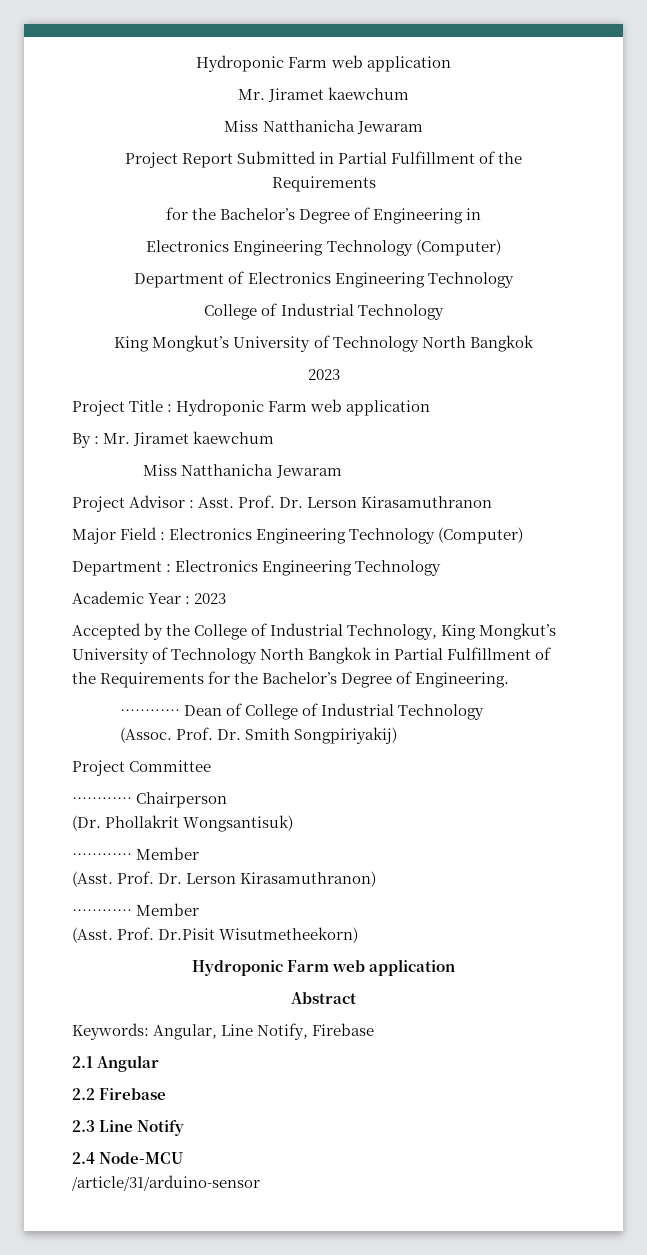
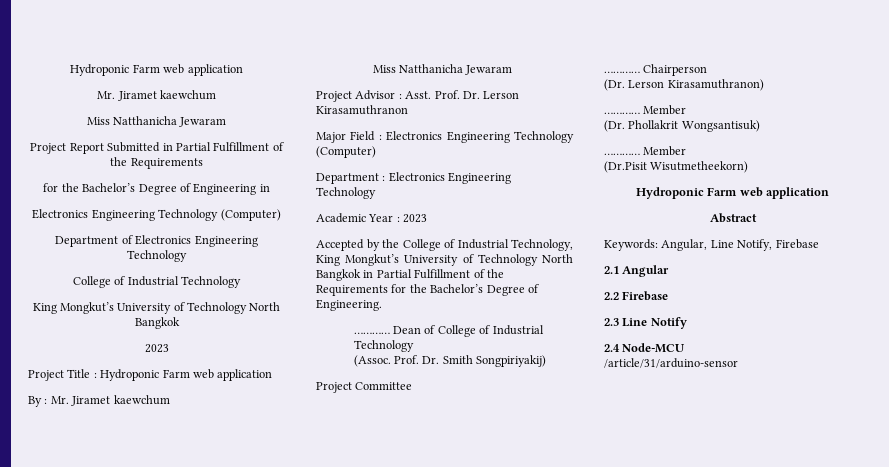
(228, 800) none -> [604,79,764,91] [604,105,687,115] // (Dr. Lerson Kirasamuthranon) // ………… Member
[72,871,377,887] [72,903,200,916] [72,927,216,943] (Asst. Prof. Dr. Lerson Kirasamuthranon) // ………… Member // (Asst. Prof. Dr.Pisit -> [604,161,647,173] (Dr.Pisit

